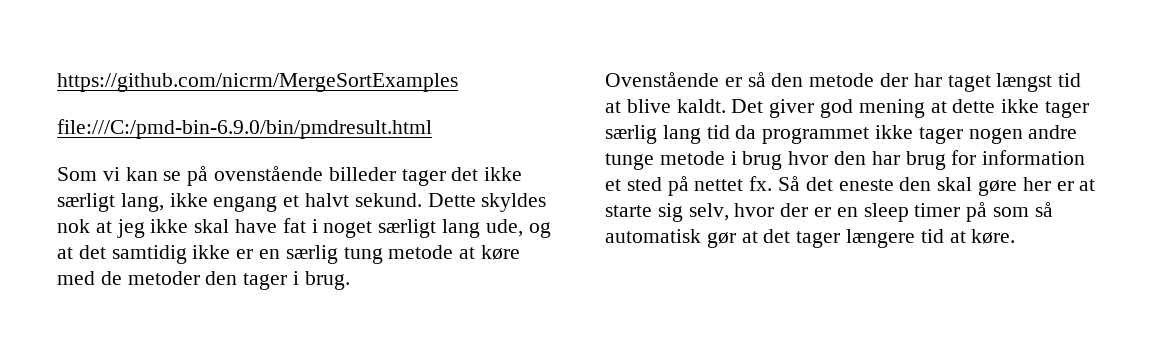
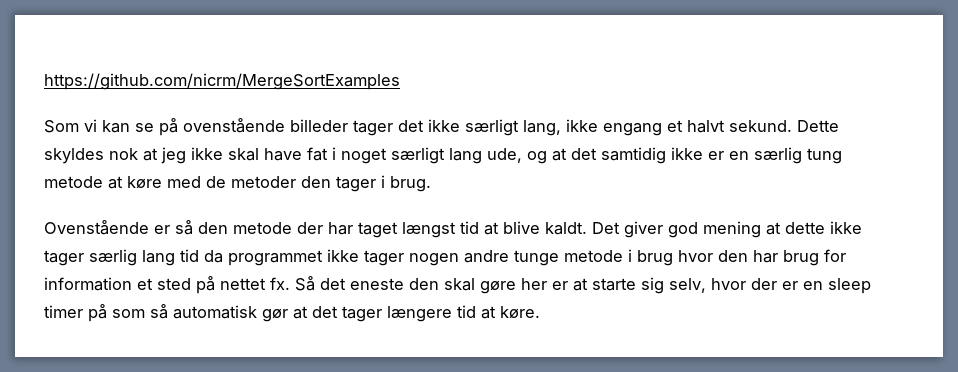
[57,119,432,139] // file:///C:/pmd-bin-6.9.0/bin/pmdresult.html -> (400, 81) none

